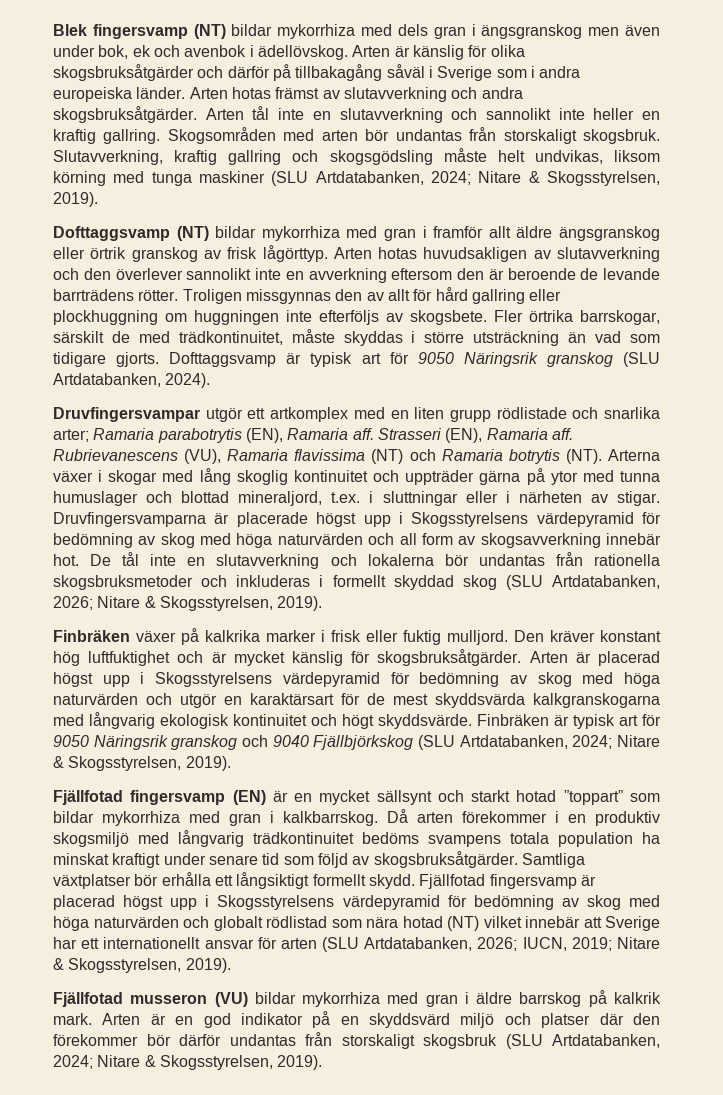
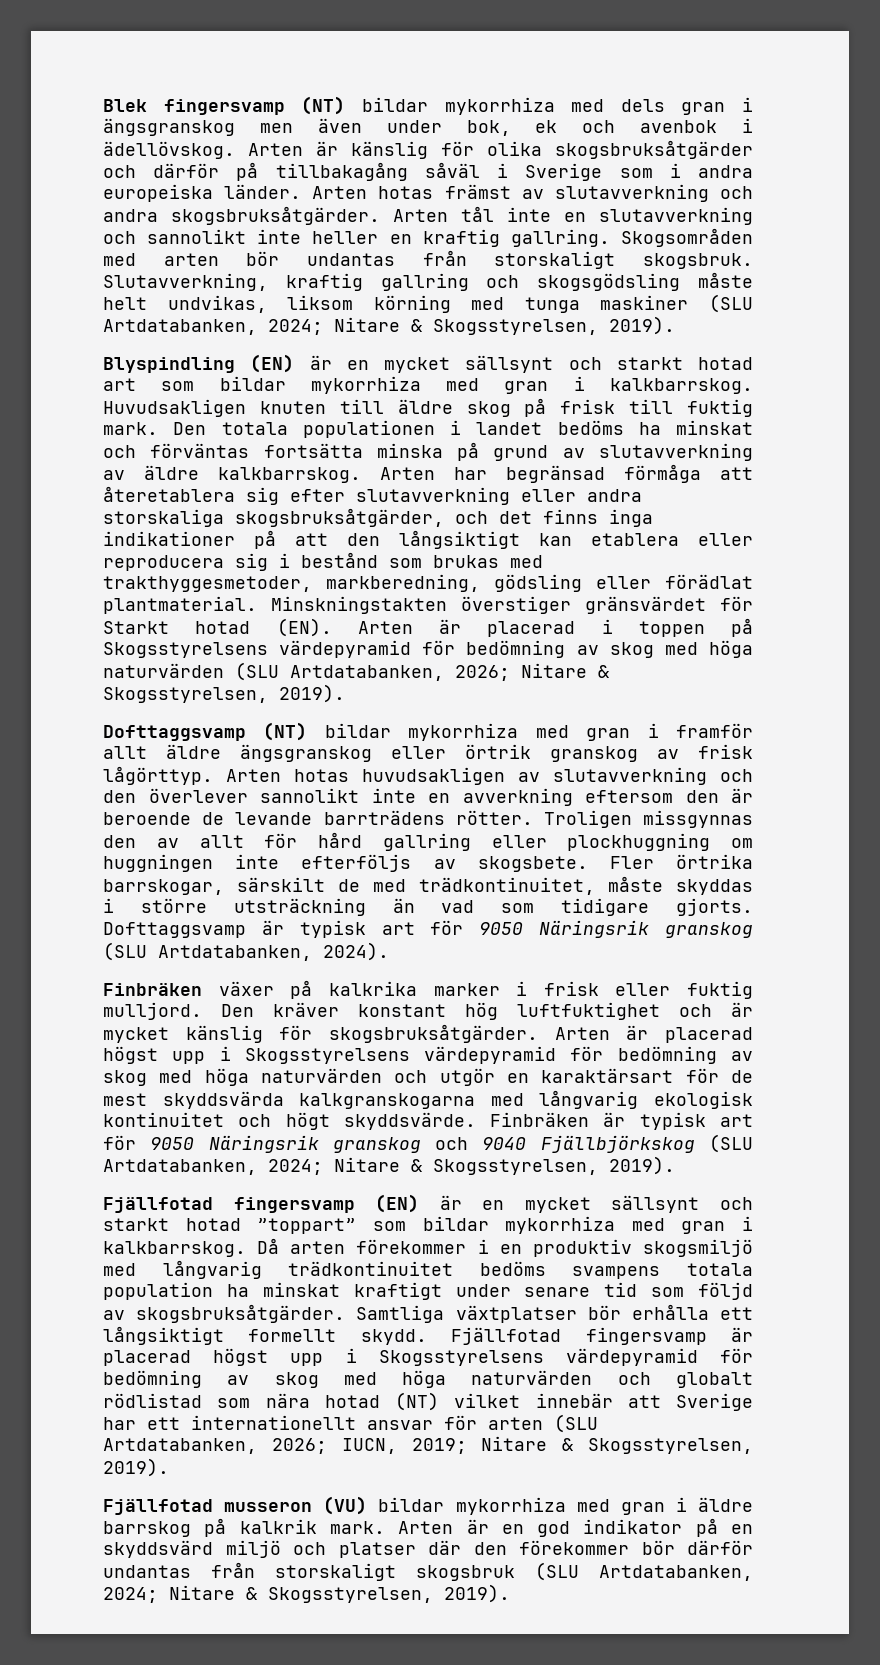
(98, 199) none -> [103,354,753,373] [103,376,753,394] [103,398,753,417] [103,420,753,438] [103,442,753,461] [103,464,753,483] [103,486,642,505] [103,508,653,527] [103,530,753,549] [103,552,543,571] [103,574,753,592] [103,596,753,614] [103,618,753,637] [103,640,753,658] [103,662,610,681] [103,684,345,703] // Blyspindling (EN) är en mycket sällsynt och starkt hotad art som bildar mykorrhiza med gran i kalkbarrskog. Huvudsakligen knuten till äldre skog på frisk till fuktig mark. Den totala populationen i landet bedöms ha minskat och förväntas fortsätta minska på grund av slutavverkning av äldre kalkbarrskog. Arten har begränsad förmåga att återetablera sig efter slutavverkning eller andra storskaliga skogsbruksåtgärder, och det finns inga indikationer på att den långsiktigt kan etablera eller reproducera sig i bestånd som brukas med trakthyggesmetoder, markberedning, gödsling eller förädlat plantmaterial. Minskningstakten överstiger gränsvärdet för Starkt hotad (EN). Arten är placerad i toppen på Skogsstyrelsens värdepyramid för bedömning av skog med höga naturvärden (SLU Artdatabanken, 2026; Nitare & Skogsstyrelsen, 2019).
[53,407,660,422] [53,428,573,443] [53,449,660,464] [53,468,660,485] [53,491,661,506] [53,512,661,527] [53,533,662,548] [53,552,661,569] [53,575,660,590] [53,596,323,611] // Druvfingersvampar utgör ett artkomplex med en liten grupp rödlistade och snarlika arter; Ramaria parabotrytis (EN), Ramaria aff. Strasseri (EN), Ramaria aff. Rubrievanescens (VU), Ramaria flavissima (NT) och Ramaria botrytis (NT). Arterna växer i skogar med lång skoglig kontinuitet och uppträder gärna på ytor med tunna humuslager och blottad mineraljord, t.ex. i sluttningar eller i närheten av stigar. Druvfingersvamparna är placerade högst upp i Skogsstyrelsens värdepyramid för bedömning av skog med höga naturvärden och all form av skogsavverkning innebär hot. De tål inte en slutavverkning och lokalerna bör undantas från rationella skogsbruksmetoder och inkluderas i formellt skyddad skog (SLU Artdatabanken, 2026; Nitare & Skogsstyrelsen, 2019). -> (389, 951) none

